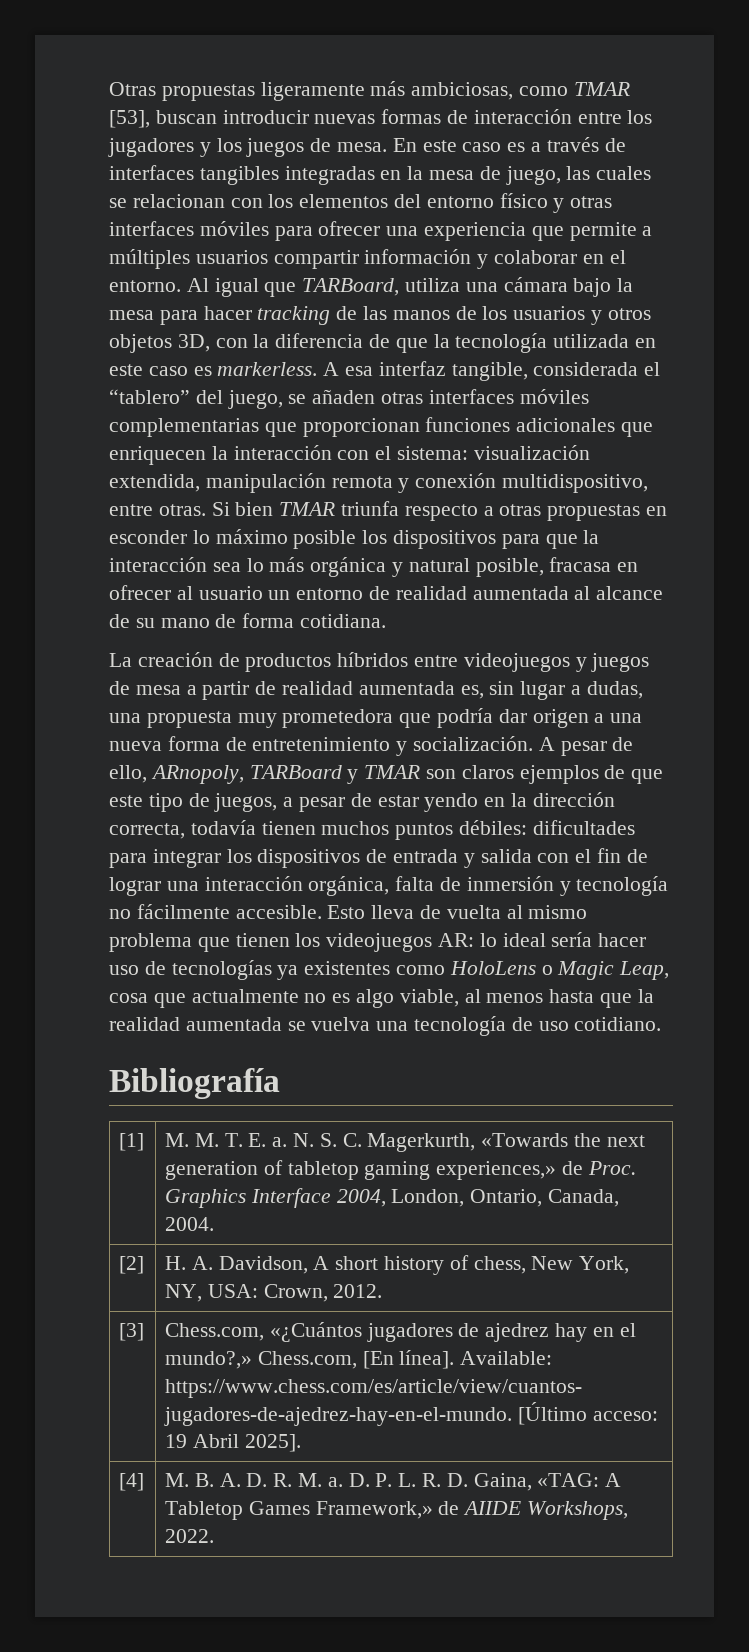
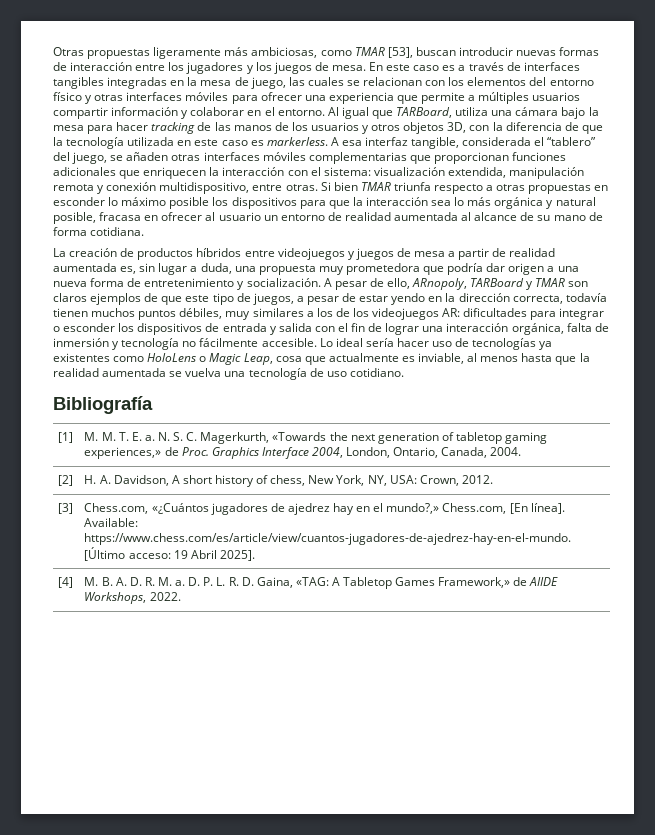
[586,681,643,699] dudas, -> [200,263,232,274] duda,
[459,820,528,835] débiles: -> [179,308,461,320] débiles, muy similares a los de los videojuegos AR:
(221, 858) none -> [53,323,116,332] o esconder
[327,905,588,919] [109,933,497,952] Esto lleva de vuelta al mismo problema que tienen los videojuegos AR: lo -> [319,338,333,347] Lo
[304,989,459,1008] no es algo viable, -> [401,353,465,364] es inviable,

